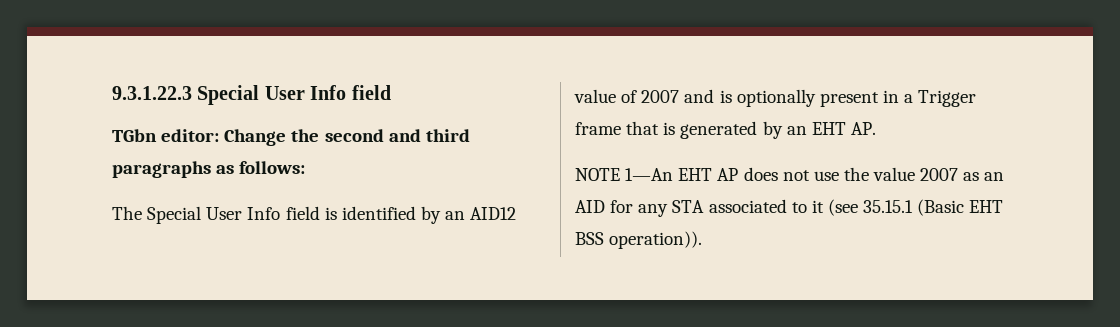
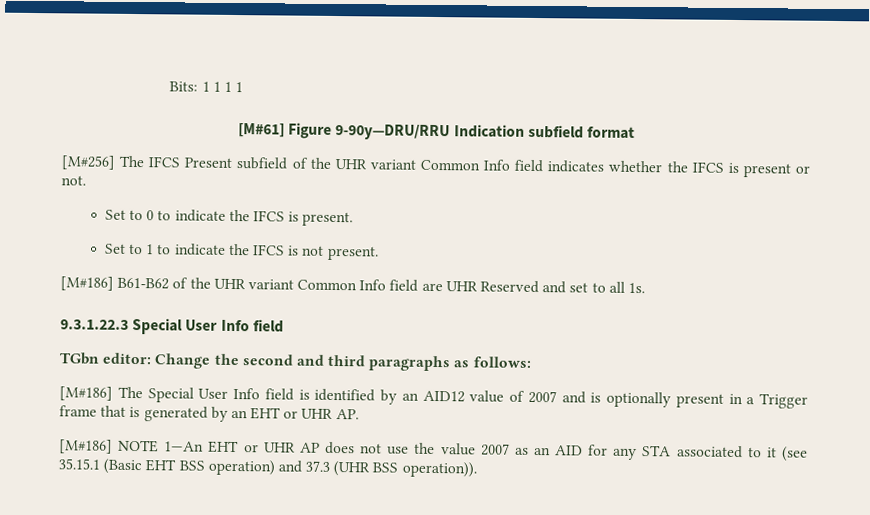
(112, 93) none -> [169,81,244,93] [238,122,635,141] [61,155,810,178] [61,175,86,186] [104,209,354,227] [104,243,379,261] [60,276,645,294] Bits: 1 1 1 1 // [M#61] Figure 9-90y—DRU/RRU Indication subfield format // [M#256] The IFCS Present subfield of the UHR variant Common Info field indicates whether the IFCS is present or not. // Set to 0 to indicate the IFCS is present. // Set to 1 to indicate the IFCS is not present. // [M#186] B61-B62 of the UHR variant Common Info field are UHR Reserved and set to all 1s. //
(306, 167) none -> [59,386,113,401] [M#186]
(846, 128) none -> [283,408,334,419] or UHR
(876, 128) none -> [59,439,113,454] [M#186]
(713, 174) none -> [243,442,296,453] or UHR
(604, 238) none -> [207,459,399,477] operation) and 37.3 (UHR BSS

